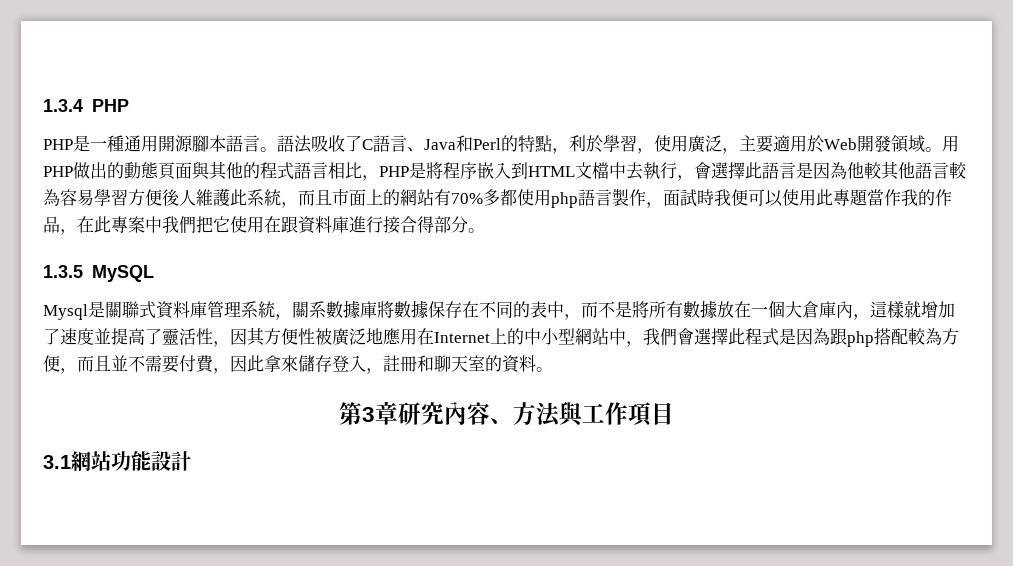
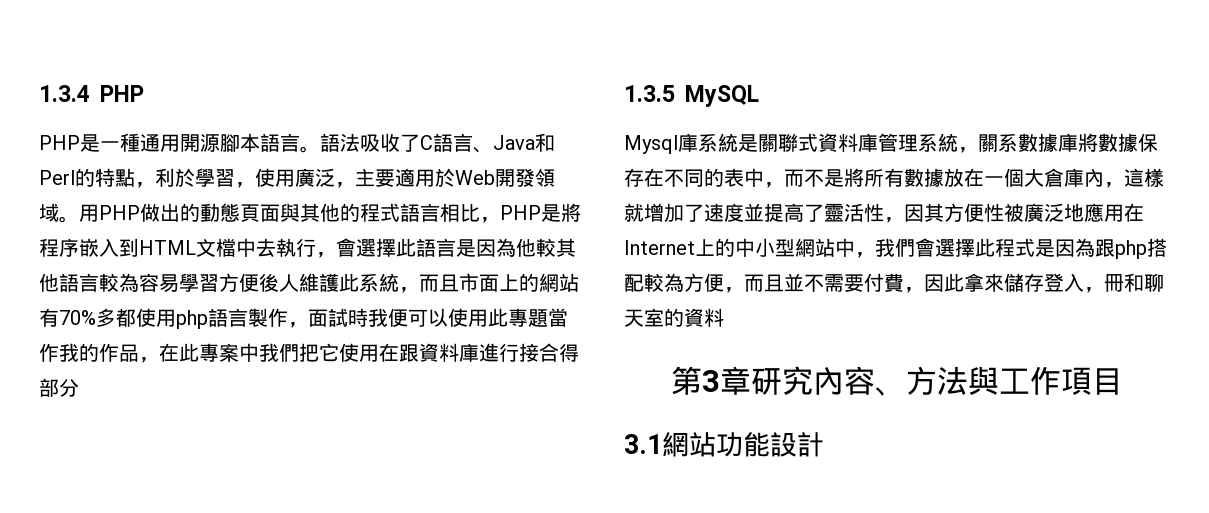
[468,228,485,233] 。 -> (79, 387) none
(88, 312) none -> [678,133,738,152] 庫系統
[383,355,400,372] 註 -> (1104, 290) none
[536,367,553,372] 。 -> (724, 317) none

